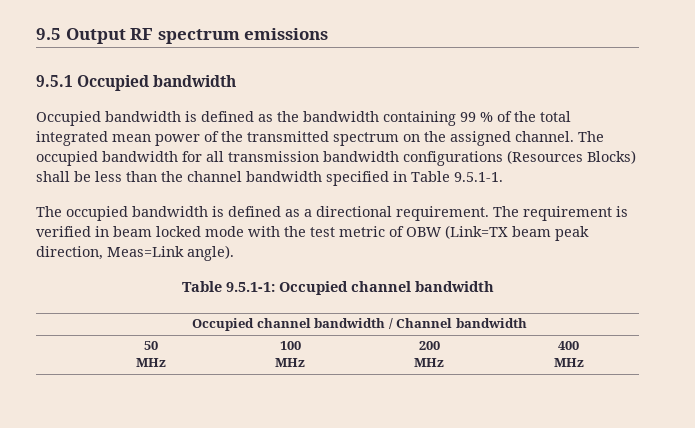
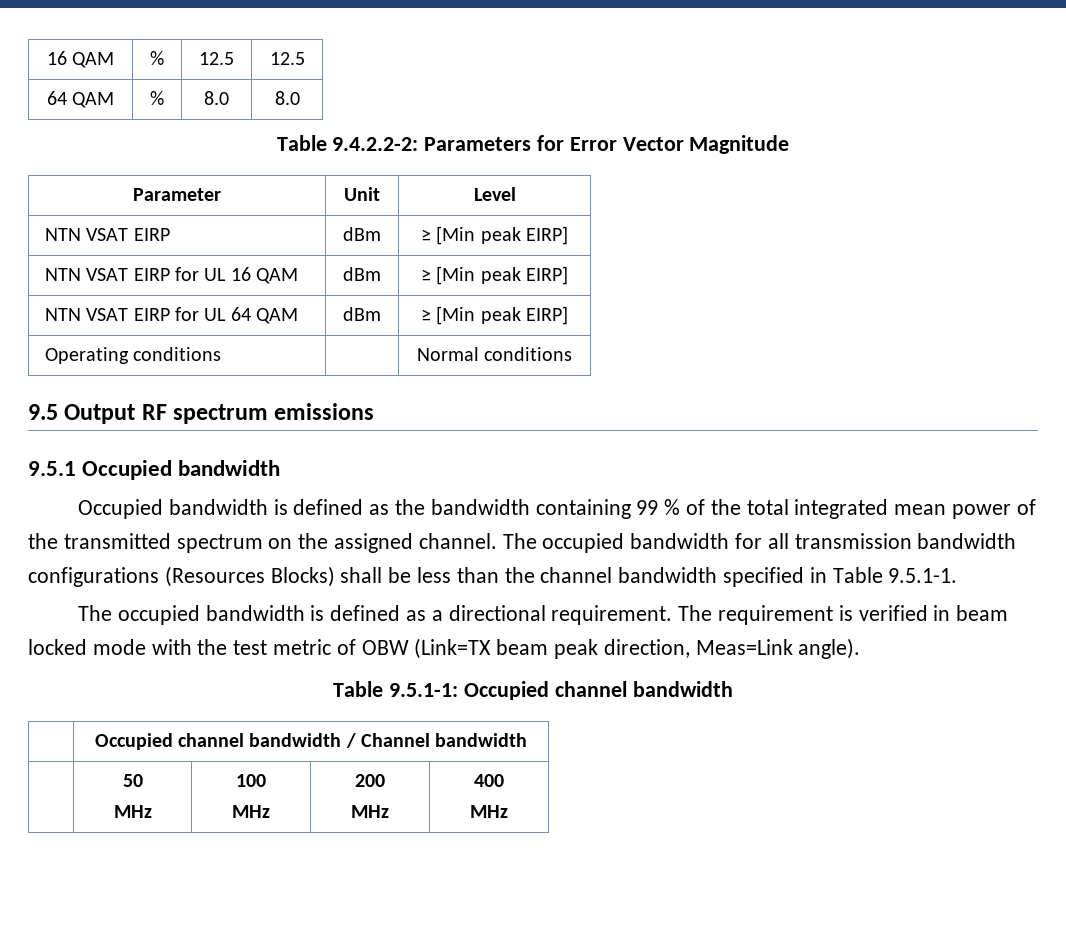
(36, 34) none -> [46,51,115,68] [150,51,164,65] [199,52,234,65] [269,52,305,65] [46,91,115,108] [150,91,164,105] [204,91,229,105] [274,91,300,105] [276,135,790,154] [133,188,221,201] [344,187,380,201] [473,187,516,201] [45,228,170,241] [343,227,381,241] [421,226,568,245] [45,267,298,284] [343,267,381,281] [421,266,568,285] [45,307,298,324] [343,307,381,321] [421,306,568,325] [45,347,222,364] [416,347,573,361] 16 QAM | % | 12.5 | 12.5 // 64 QAM | % | 8.0 | 8.0 // Table 9.4.2.2-2: Parameters for Error Vector Magnitude // Parameter | Unit | Level // NTN VSAT EIRP | dBm | ≥ [Min peak EIRP] // NTN VSAT EIRP for UL 16 QAM | dBm | ≥ [Min peak EIRP] // NTN VSAT EIRP for UL 64 QAM | dBm | ≥ [Min peak EIRP] // Operating conditions | | Normal conditions //

